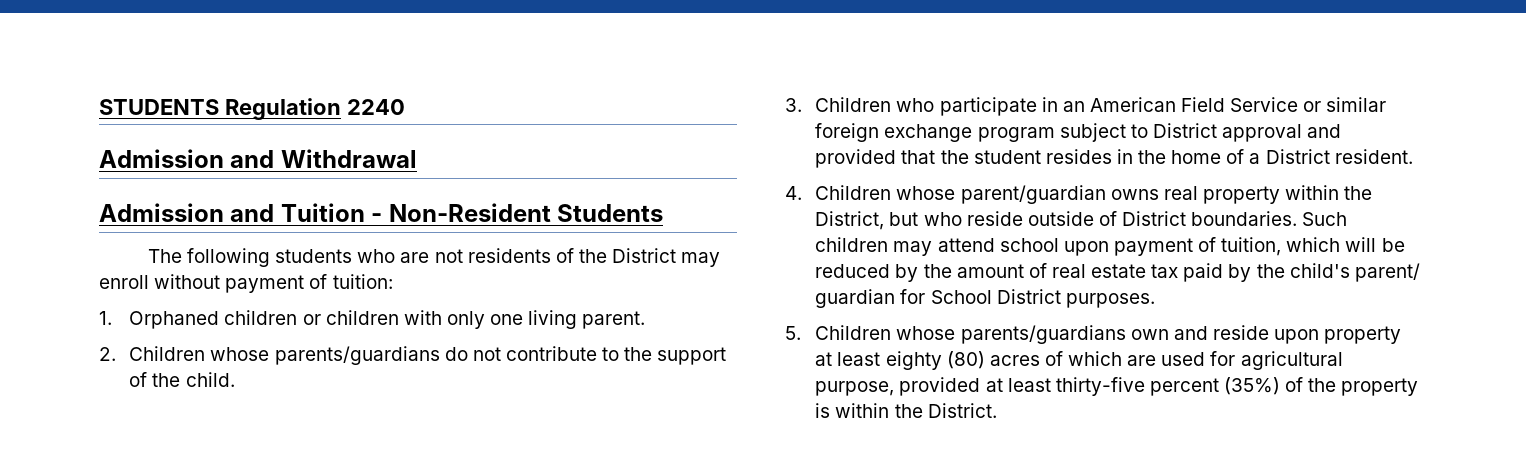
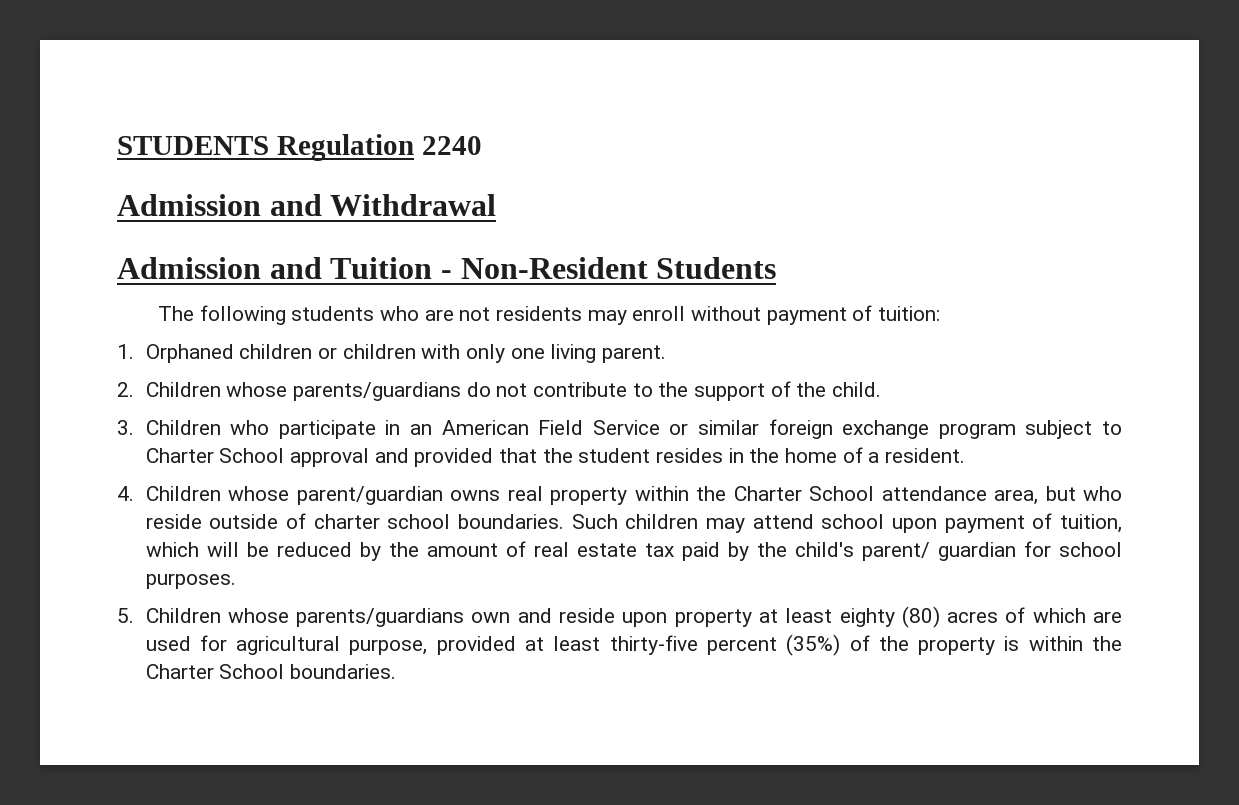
[555,248,677,263] of the District -> (583, 313) none
[1152,123,1217,138] District -> [145,448,285,463] Charter School
[1265,149,1330,164] District -> (880, 457) none
[815,211,885,230] District, -> [733,486,1039,505] Charter School attendance area,
[1122,211,1187,226] District -> [313,514,451,529] charter school
[930,289,1061,304] School District -> [1059,542,1123,557] school
[927,403,997,418] District. -> [145,664,396,679] Charter School boundaries.

